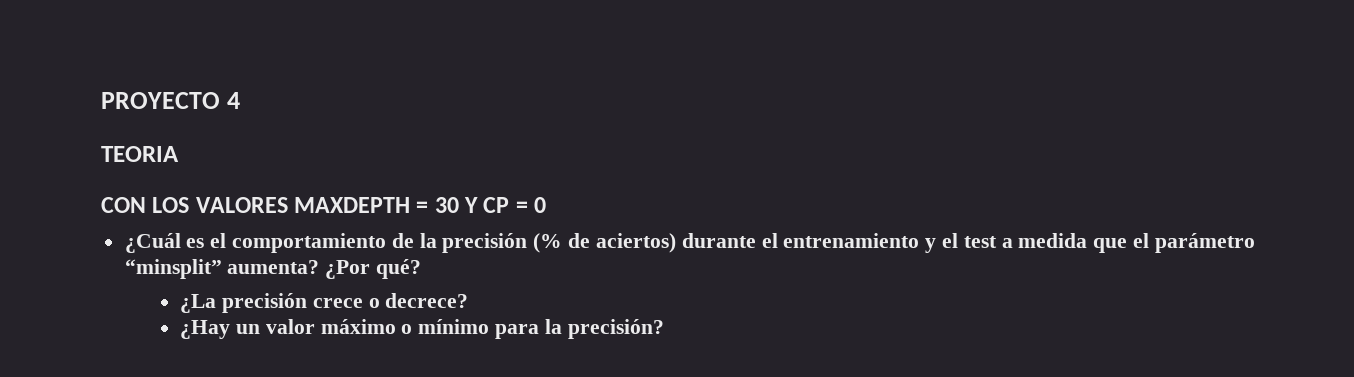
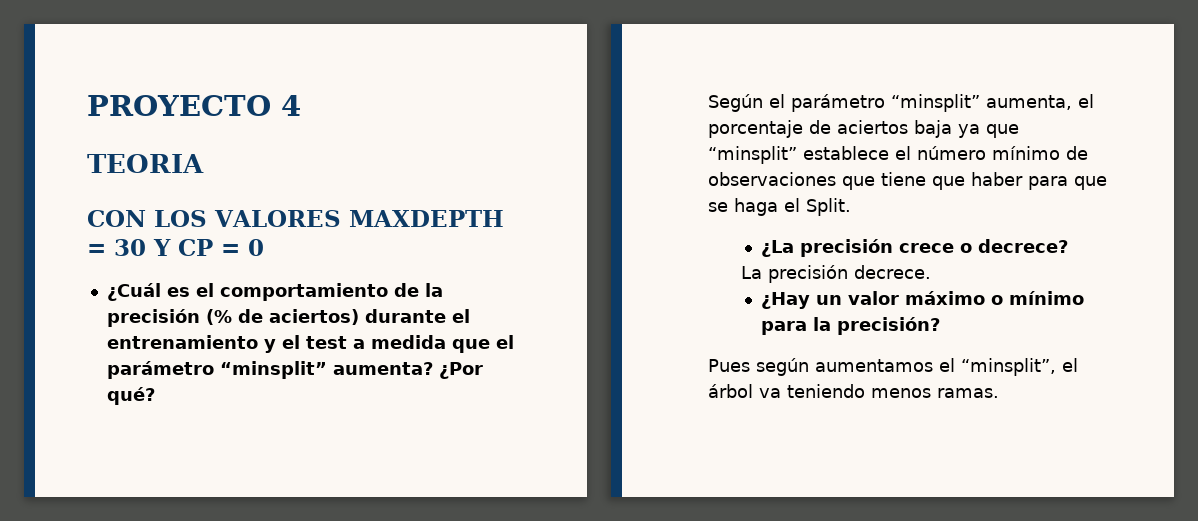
(422, 269) none -> [707,94,1094,112] [707,120,1019,138] [707,146,1088,164] [707,172,1107,190] [707,198,851,216] // Según el parámetro “minsplit” aumenta, el porcentaje de aciertos baja ya que “minsplit” establece el número mínimo de observaciones que tiene que haber para que se haga el Split.
(469, 300) none -> [741,265,932,283] // La precisión decrece.
(664, 329) none -> [707,358,1078,376] [707,384,999,398] // Pues según aumentamos el “minsplit”, el árbol va teniendo menos ramas.

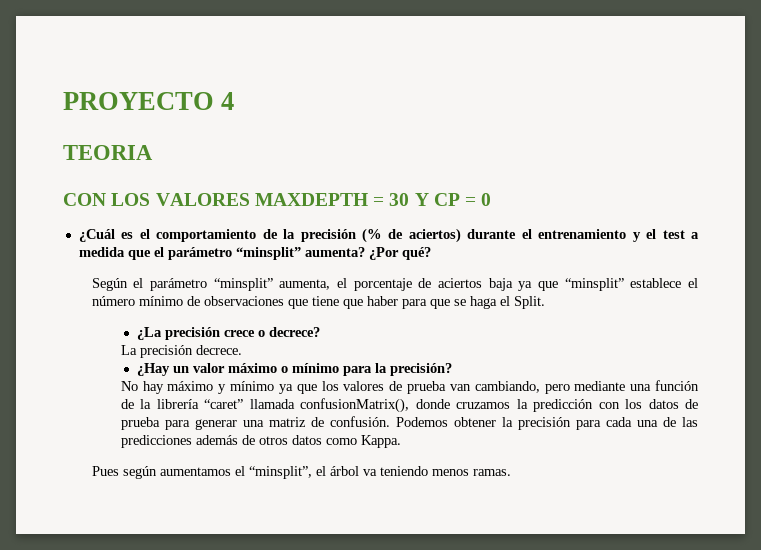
(940, 326) none -> [120,380,699,394] [120,398,699,413] [120,416,698,430] [120,435,401,448] // No hay máximo y mínimo ya que los valores de prueba van cambiando, pero mediante una función de la librería “caret” llamada confusionMatrix(), donde cruzamos la predicción con los datos de prueba para generar una matriz de confusión. Podemos obtener la precisión para cada una de las predicciones además de otros datos como Kappa.

